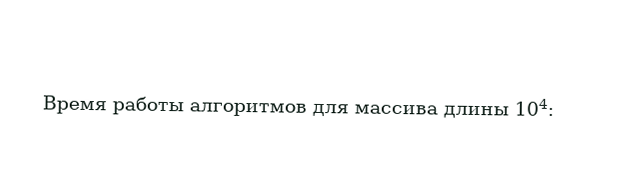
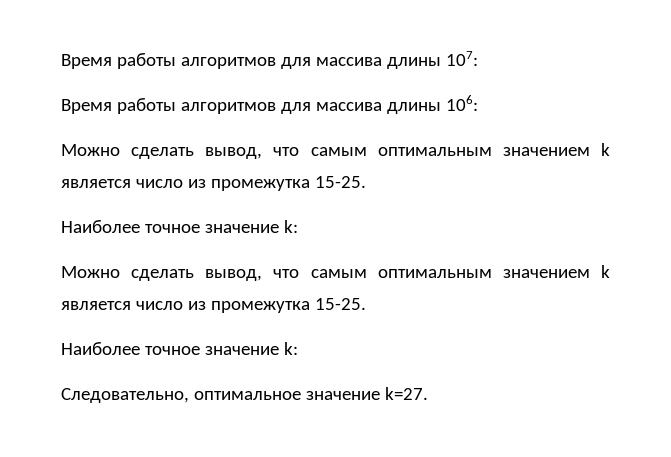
[42,95,554,119] Время работы алгоритмов для массива длины 104: -> [61,51,478,69] [61,95,478,114] [61,143,610,159] [61,176,366,191] [61,220,298,233] [61,265,610,281] [61,298,366,313] [61,342,298,355] [61,387,428,403] Время работы алгоритмов для массива длины 107: // Время работы алгоритмов для массива длины 106: // Можно сделать вывод, что самым оптимальным значением k является число из промежутка 15-25. // Наиболее точное значение k: // Можно сделать вывод, что самым оптимальным значением k является число из промежутка 15-25. // Наиболее точное значение k: // Следовательно, оптимальное значение k=27.

